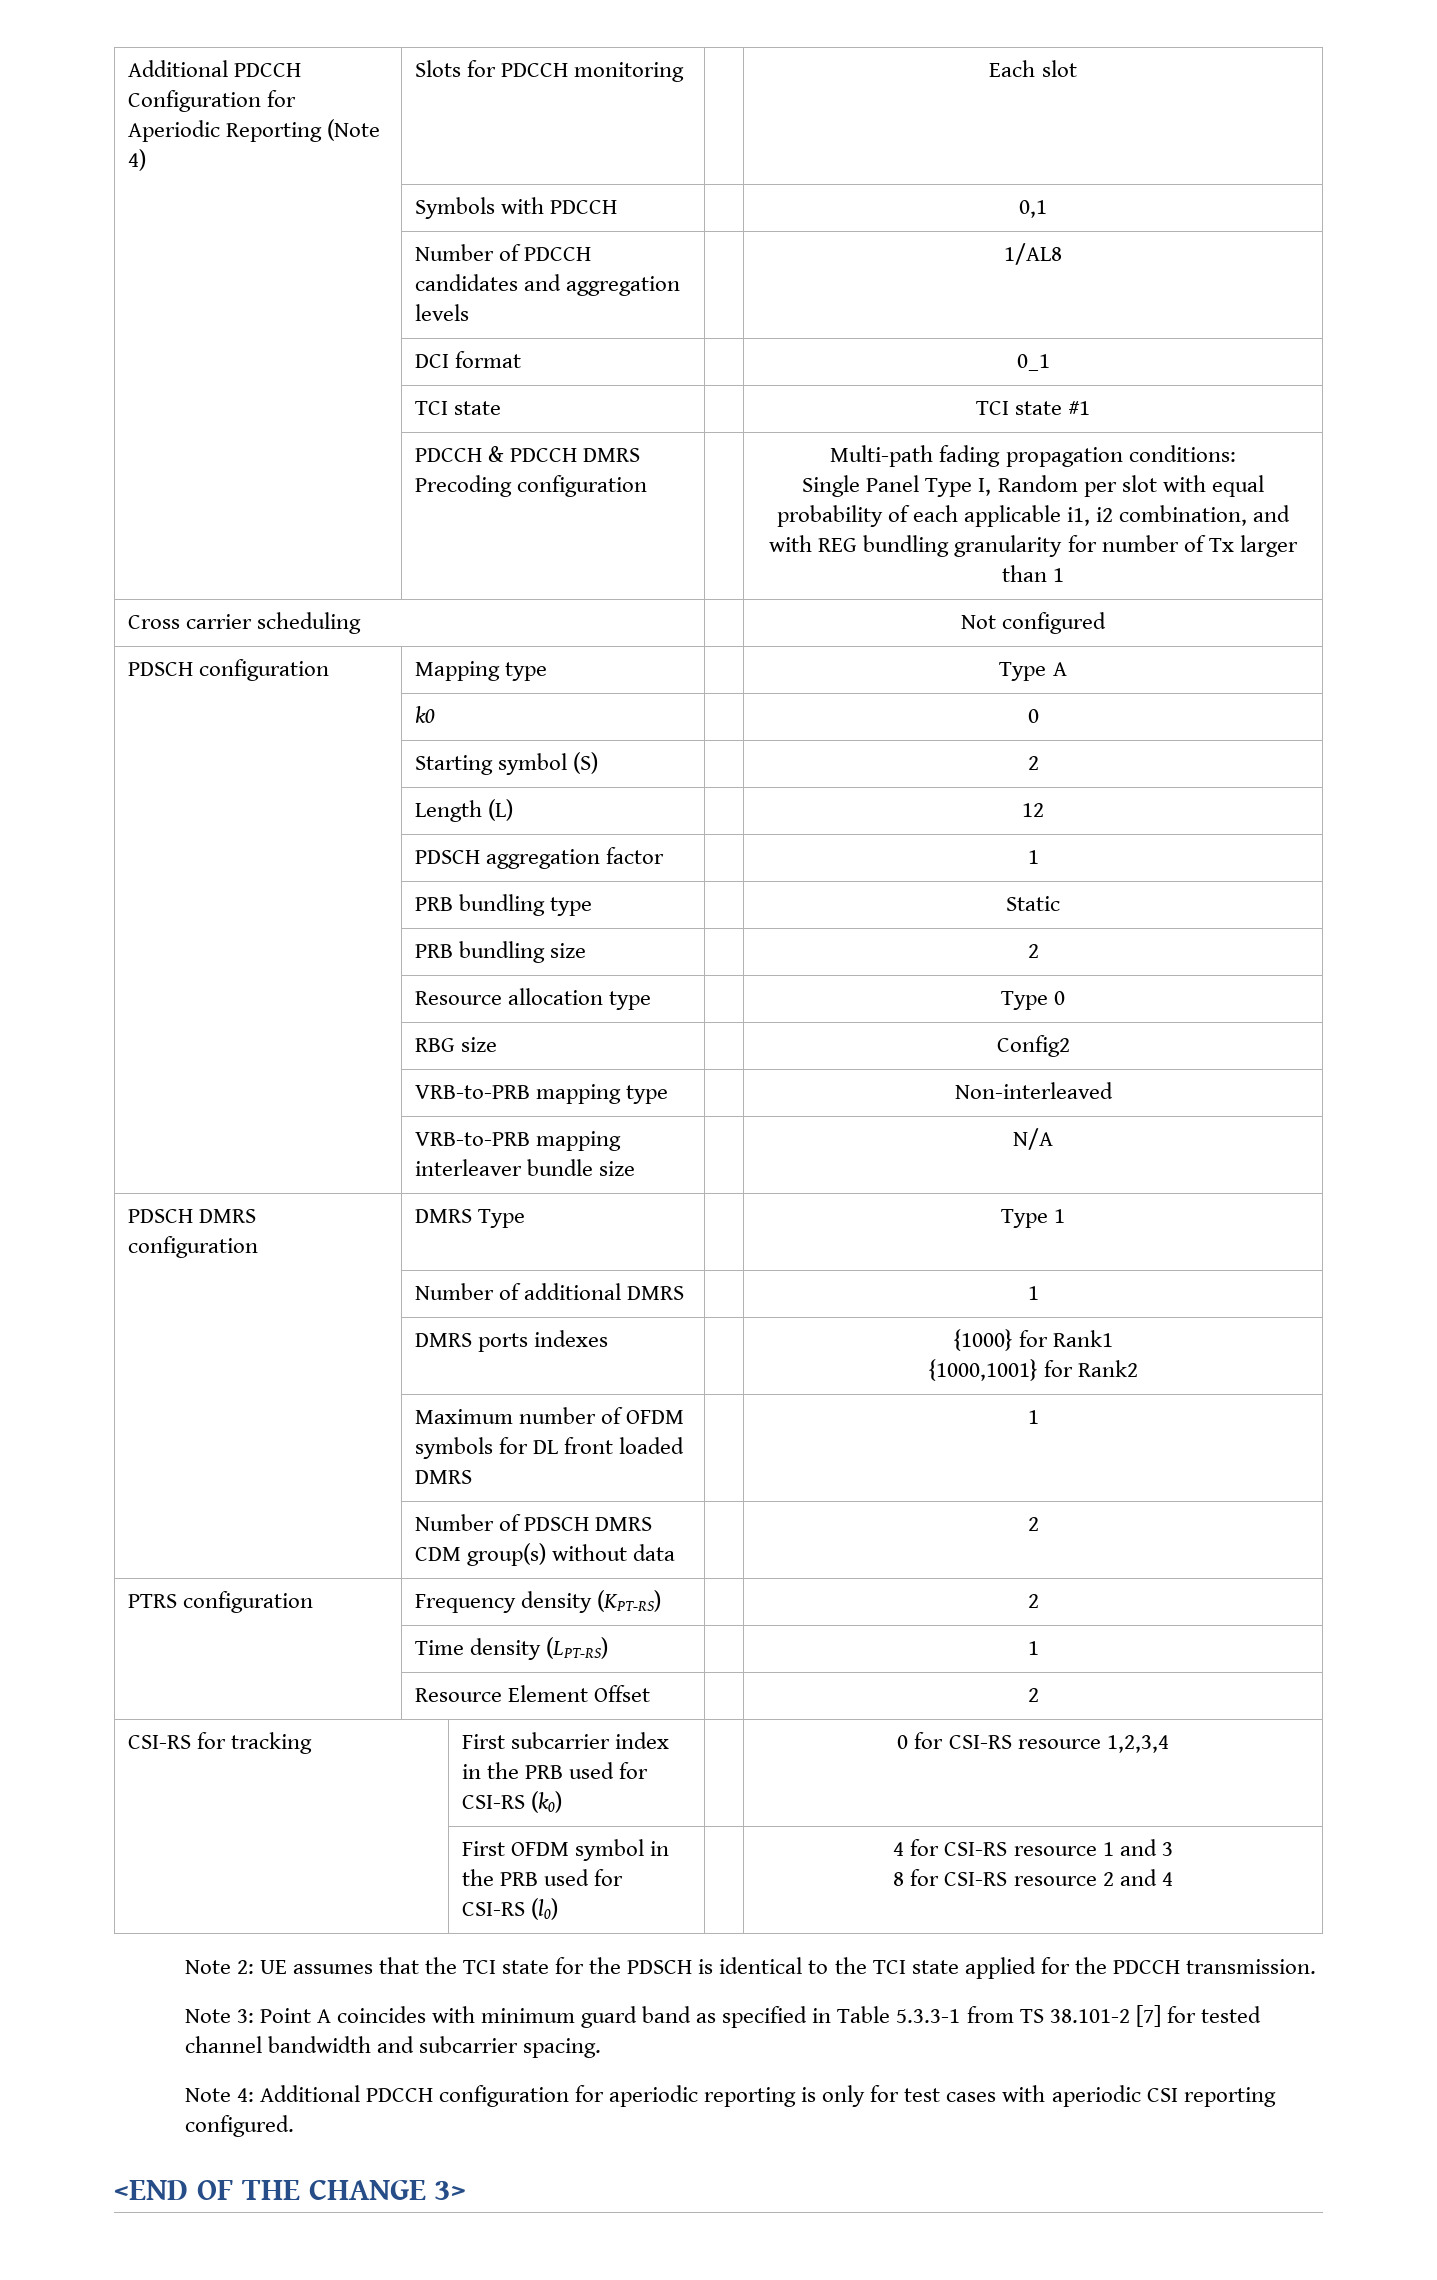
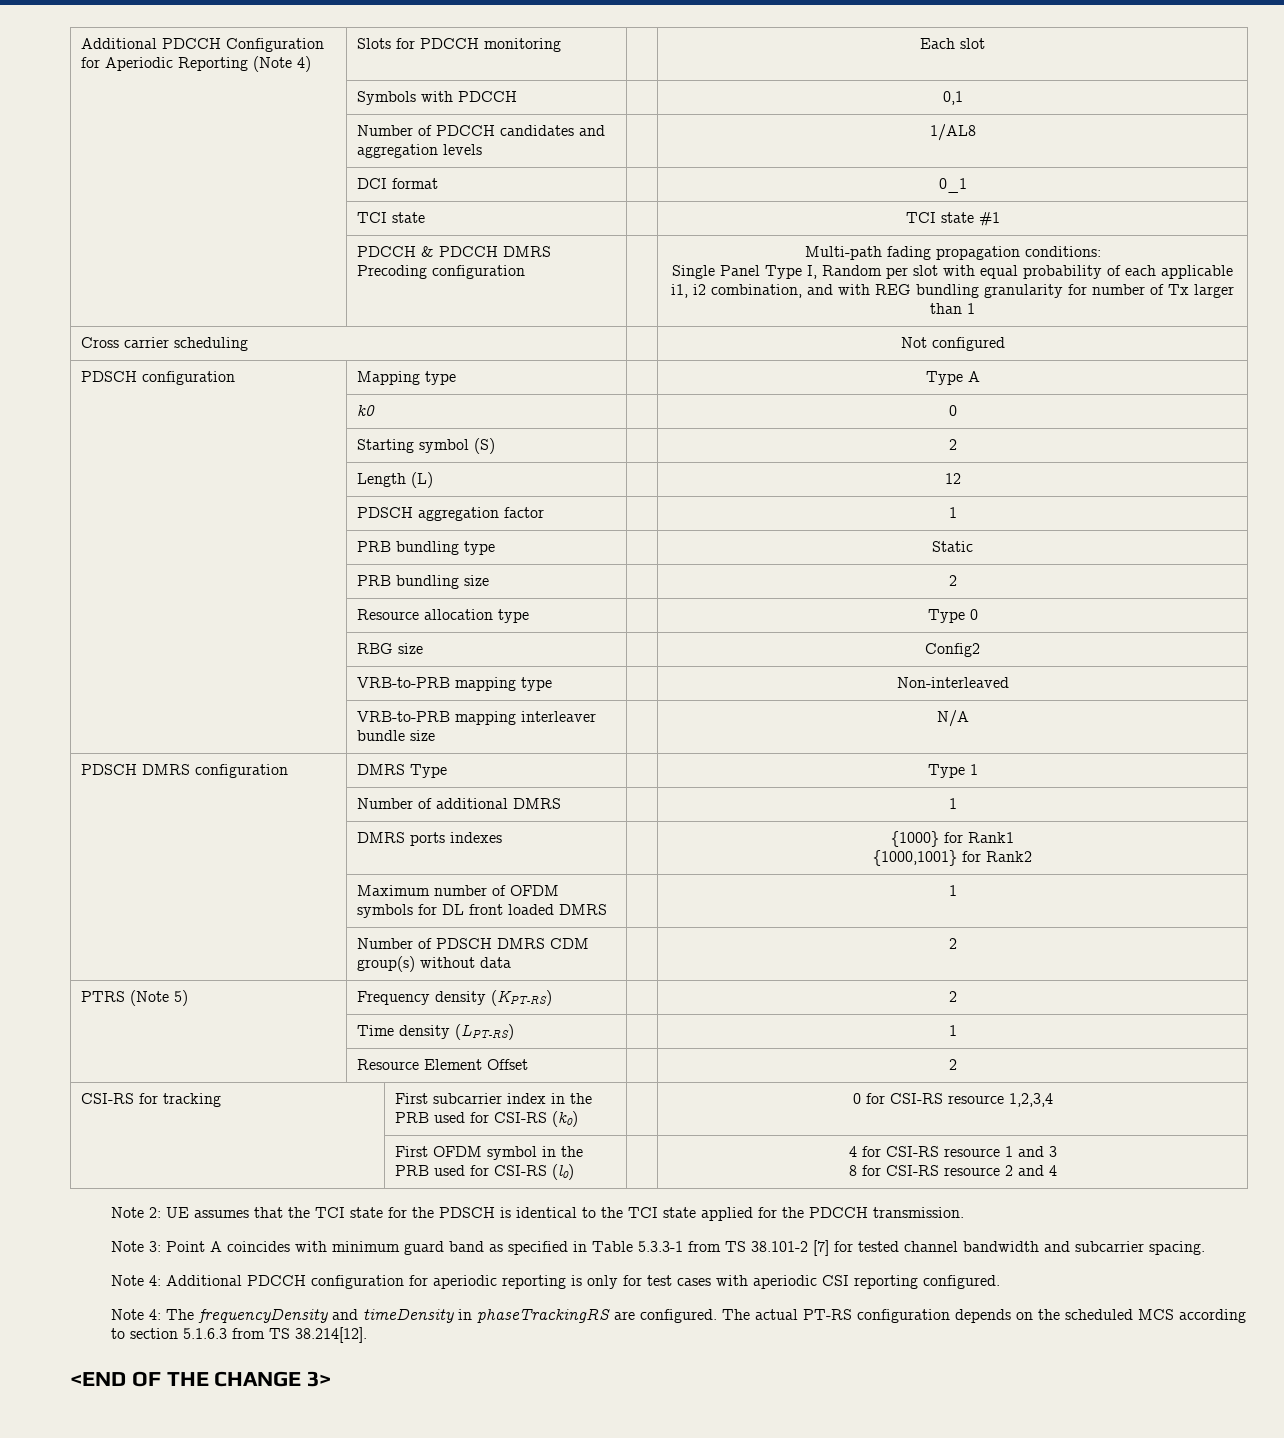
[183,1591,314,1613] configuration -> [130,990,189,1006] (Note 5)
(294, 2126) none -> [110,1308,1246,1323] [110,1327,367,1343] // Note 4: The frequencyDensity and timeDensity in phaseTrackingRS are configured. The actual PT-RS configuration depends on the scheduled MCS according to section 5.1.6.3 from TS 38.214[12].

